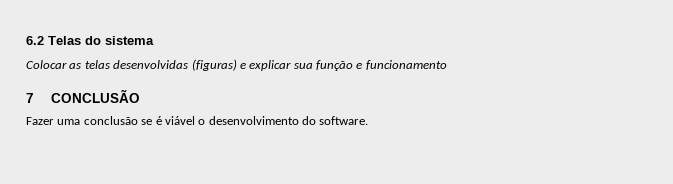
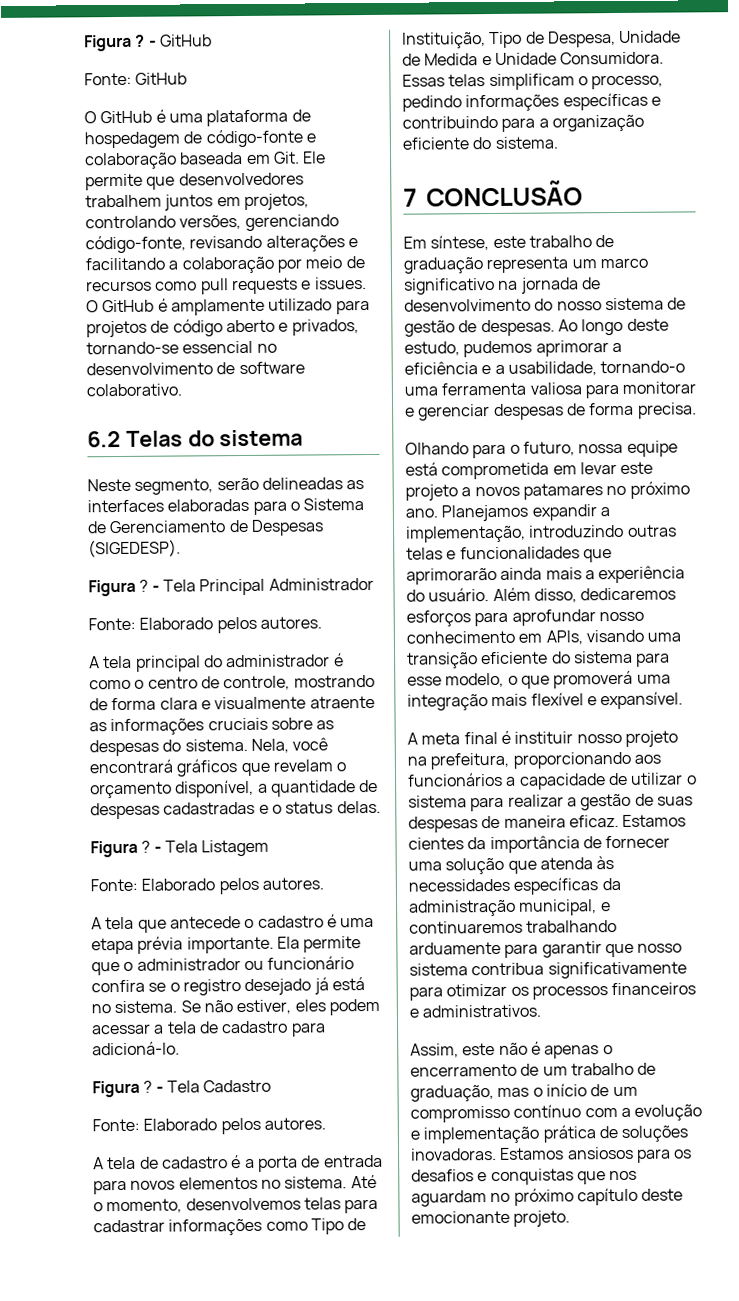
[26,36,154,45] [26,59,447,71] [26,89,140,103] [26,116,369,125] 6.2 Telas do sistema // Colocar as telas desenvolvidas (figuras) e explicar sua função e funcionamento // 7 CONCLUSÃO // Fazer uma conclusão se é viável o desenvolvimento do software. -> [84,34,212,52] [84,72,188,86] [84,109,311,127] [84,129,316,149] [84,151,327,170] [85,172,304,191] [85,193,309,211] [85,214,339,231] [85,235,358,254] [85,256,365,274] [86,277,367,295] [86,298,370,316] [86,319,359,338] [86,340,277,355] [86,361,305,376] [86,383,182,397] [87,429,304,448] [87,477,365,495] [87,498,365,515] [87,519,324,536] [88,539,181,558] [88,577,374,597] [88,616,322,634] [89,653,344,672] [89,674,375,691] [89,695,375,711] [89,717,335,736] [89,737,329,757] [89,759,347,777] [90,779,379,799] [90,800,381,820] [90,839,270,858] [90,877,324,895] [91,914,375,933] [91,936,362,955] [91,956,355,976] [91,977,365,996] [91,998,380,1016] [91,1020,326,1037] [92,1041,180,1056] [92,1079,272,1098] [92,1117,326,1135] [93,1154,383,1172] [93,1174,377,1195] [93,1197,379,1214] [93,1218,367,1236] [402,30,682,49] [402,51,665,66] [402,73,664,91] [402,92,661,112] [402,114,644,132] [402,136,558,150] [403,180,583,207] [403,235,615,251] [403,256,648,274] [404,277,601,295] [404,297,687,312] [404,318,669,337] [404,340,622,358] [404,360,686,376] [404,381,697,399] [405,402,697,421] [405,440,678,459] [405,461,654,480] [405,481,690,501] [405,504,610,522] [406,524,677,543] [406,546,612,563] [406,565,686,585] [406,587,677,603] [406,609,644,627] [406,629,682,645] [407,650,671,669] [407,670,671,689] [407,691,684,711] [407,730,678,747] [407,751,661,770] [407,772,697,790] [408,793,693,812] [408,814,687,833] [408,835,671,854] [408,856,615,875] [408,877,621,895] [409,899,611,917] [409,920,618,934] [409,941,683,958] [409,961,687,979] [409,982,697,1001] [409,1004,542,1018] [410,1041,613,1059] [410,1062,657,1077] [410,1083,638,1102] [410,1104,703,1123] [410,1125,689,1144] [411,1146,693,1163] [411,1168,638,1186] [411,1187,684,1207] [411,1210,571,1227] Figura ? - GitHub // Fonte: GitHub // O GitHub é uma plataforma de hospedagem de código-fonte e colaboração baseada em Git. Ele permite que desenvolvedores trabalhem juntos em projetos, controlando versões, gerenciando código-fonte, revisando alterações e facilitando a colaboração por meio de recursos como pull requests e issues. O GitHub é amplamente utilizado para projetos de código aberto e privados, tornando-se essencial no desenvolvimento de software colaborativo. // 6.2 Telas do sistema // Neste segmento, serão delineadas as interfaces elaboradas para o Sistema de Gerenciamento de Despesas (SIGEDESP). // Figura ? - Tela Principal Administrador // Fonte: Elaborado pelos autores. // A tela principal do administrador é como o centro de controle, mostrando de forma clara e visualmente atraente as informações cruciais sobre as despesas do sistema. Nela, você encontrará gráficos que revelam o orçamento disponível, a quantidade de despesas cadastradas e o status delas. // Figura ? - Tela Listagem // Fonte: Elaborado pelos autores. // A tela que antecede o cadastro é uma etapa prévia importante. Ela permite que o administrador ou funcionário confira se o registro desejado já está no sistema. Se não estiver, eles podem acessar a tela de cadastro para adicioná-lo. // Figura ? - Tela Cadastro // Fonte: Elaborado pelos autores. // A tela de cadastro é a porta de entrada para novos elementos no sistema. Até o momento, desenvolvemos telas para cadastrar informações como Tipo de Instituição, Tipo de Despesa, Unidade de Medida e Unidade Consumidora. Essas telas simplificam o processo, pedindo informações específicas e contribuindo para a organização eficiente do sistema. // 7 CONCLUSÃO // Em síntese, este trabalho de graduação representa um marco significativo na jornada de desenvolvimento do nosso sistema de gestão de despesas. Ao longo deste estudo, pudemos aprimorar a eficiência e a usabilidade, tornando-o uma ferramenta valiosa para monitorar e gerenciar despesas de forma precisa. // Olhando para o futuro, nossa equipe está comprometida em levar este projeto a novos patamares no próximo ano. Planejamos expandir a implementação, introduzindo outras telas e funcionalidades que aprimorarão ainda mais a experiência do usuário. Além disso, dedicaremos esforços para aprofundar nosso conhecimento em APIs, visando uma transição eficiente do sistema para esse modelo, o que promoverá uma integração mais flexível e expansível. // A meta final é instituir nosso projeto na prefeitura, proporcionando aos funcionários a capacidade de utilizar o sistema para realizar a gestão de suas despesas de maneira eficaz. Estamos cientes da importância de fornecer uma solução que atenda às necessidades específicas da administração municipal, e continuaremos trabalhando arduamente para garantir que nosso sistema contribua significativamente para otimizar os processos financeiros e administrativos. // Assim, este não é apenas o encerramento de um trabalho de graduação, mas o início de um compromisso contínuo com a evolução e implementação prática de soluções inovadoras. Estamos ansiosos para os desafios e conquistas que nos aguardam no próximo capítulo deste emocionante projeto.

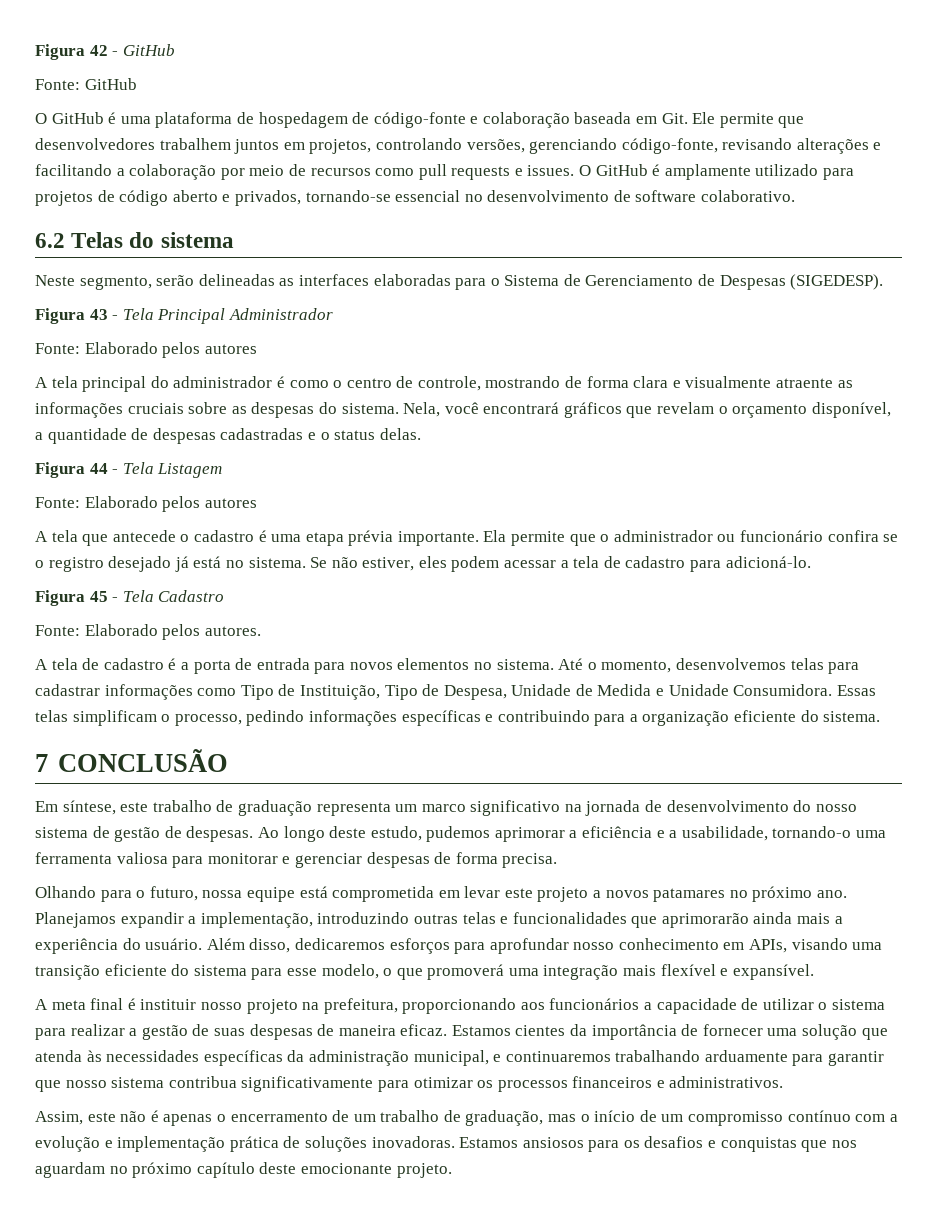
[84,34,146,52] Figura ? -> [35,44,108,60] Figura 42
[139,579,149,592] ? -> [89,309,108,320] 43
[259,616,322,629] autores. -> [204,344,257,354] autores
[141,840,151,853] ? -> [89,463,108,474] 44
[261,877,324,890] autores. -> [204,498,257,508] autores
[143,1080,153,1093] ? -> [89,591,108,602] 45

